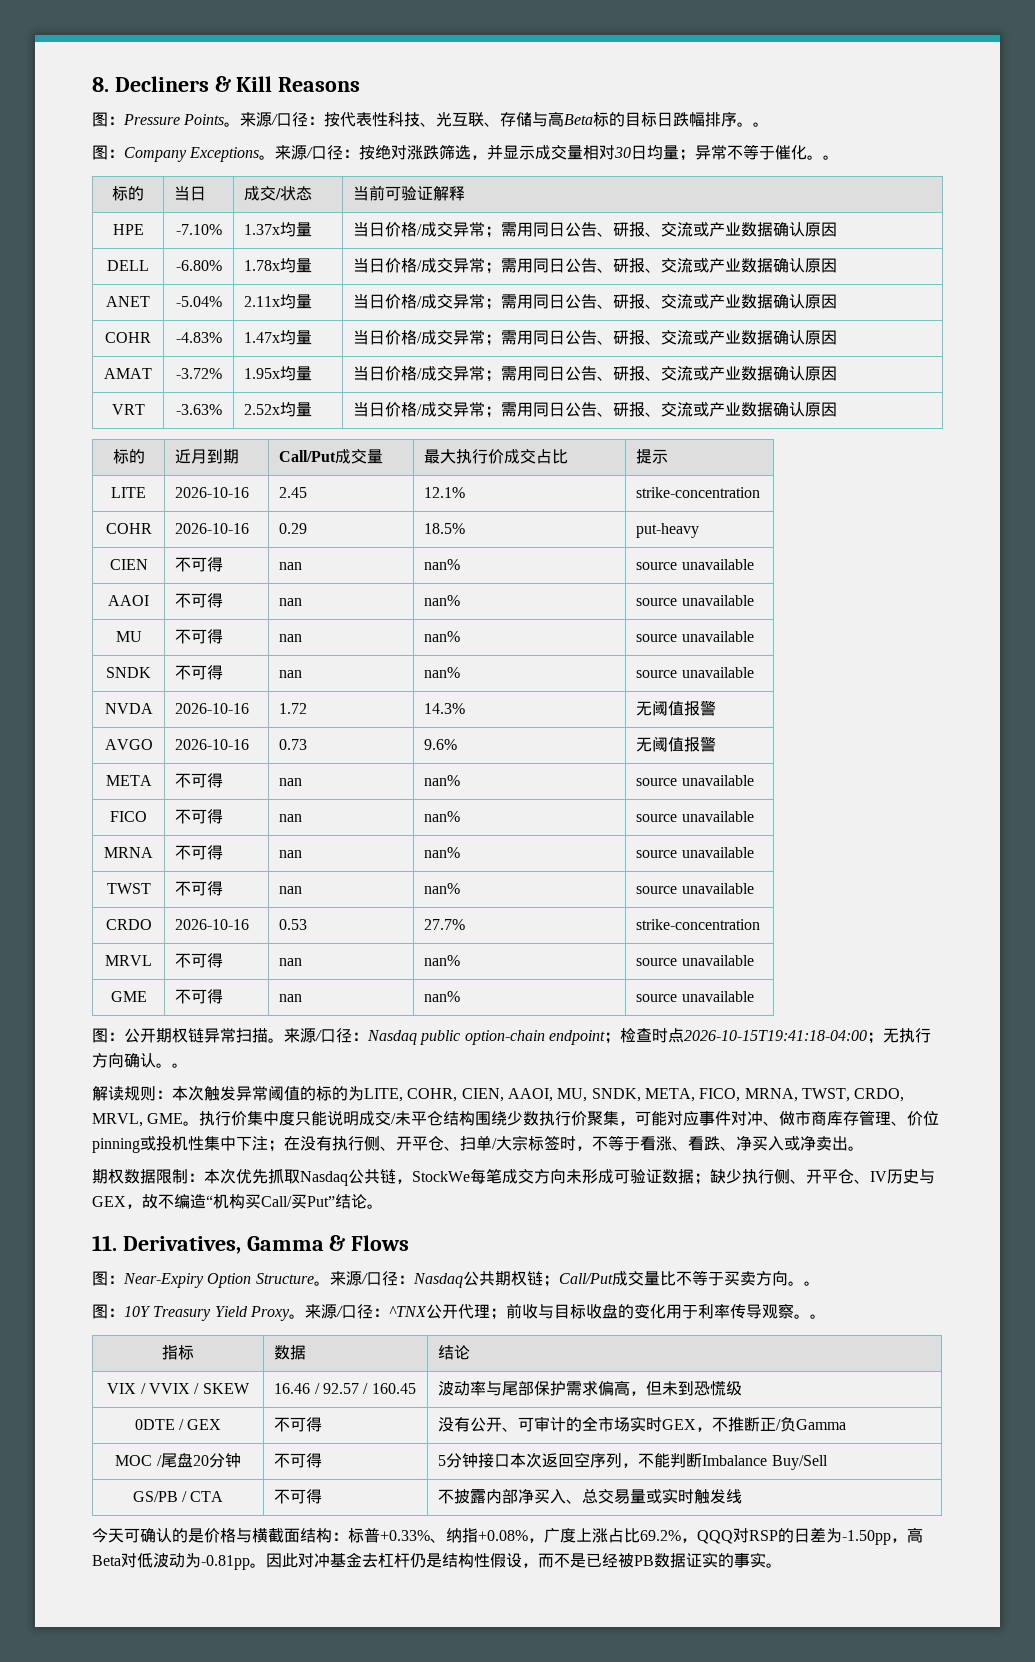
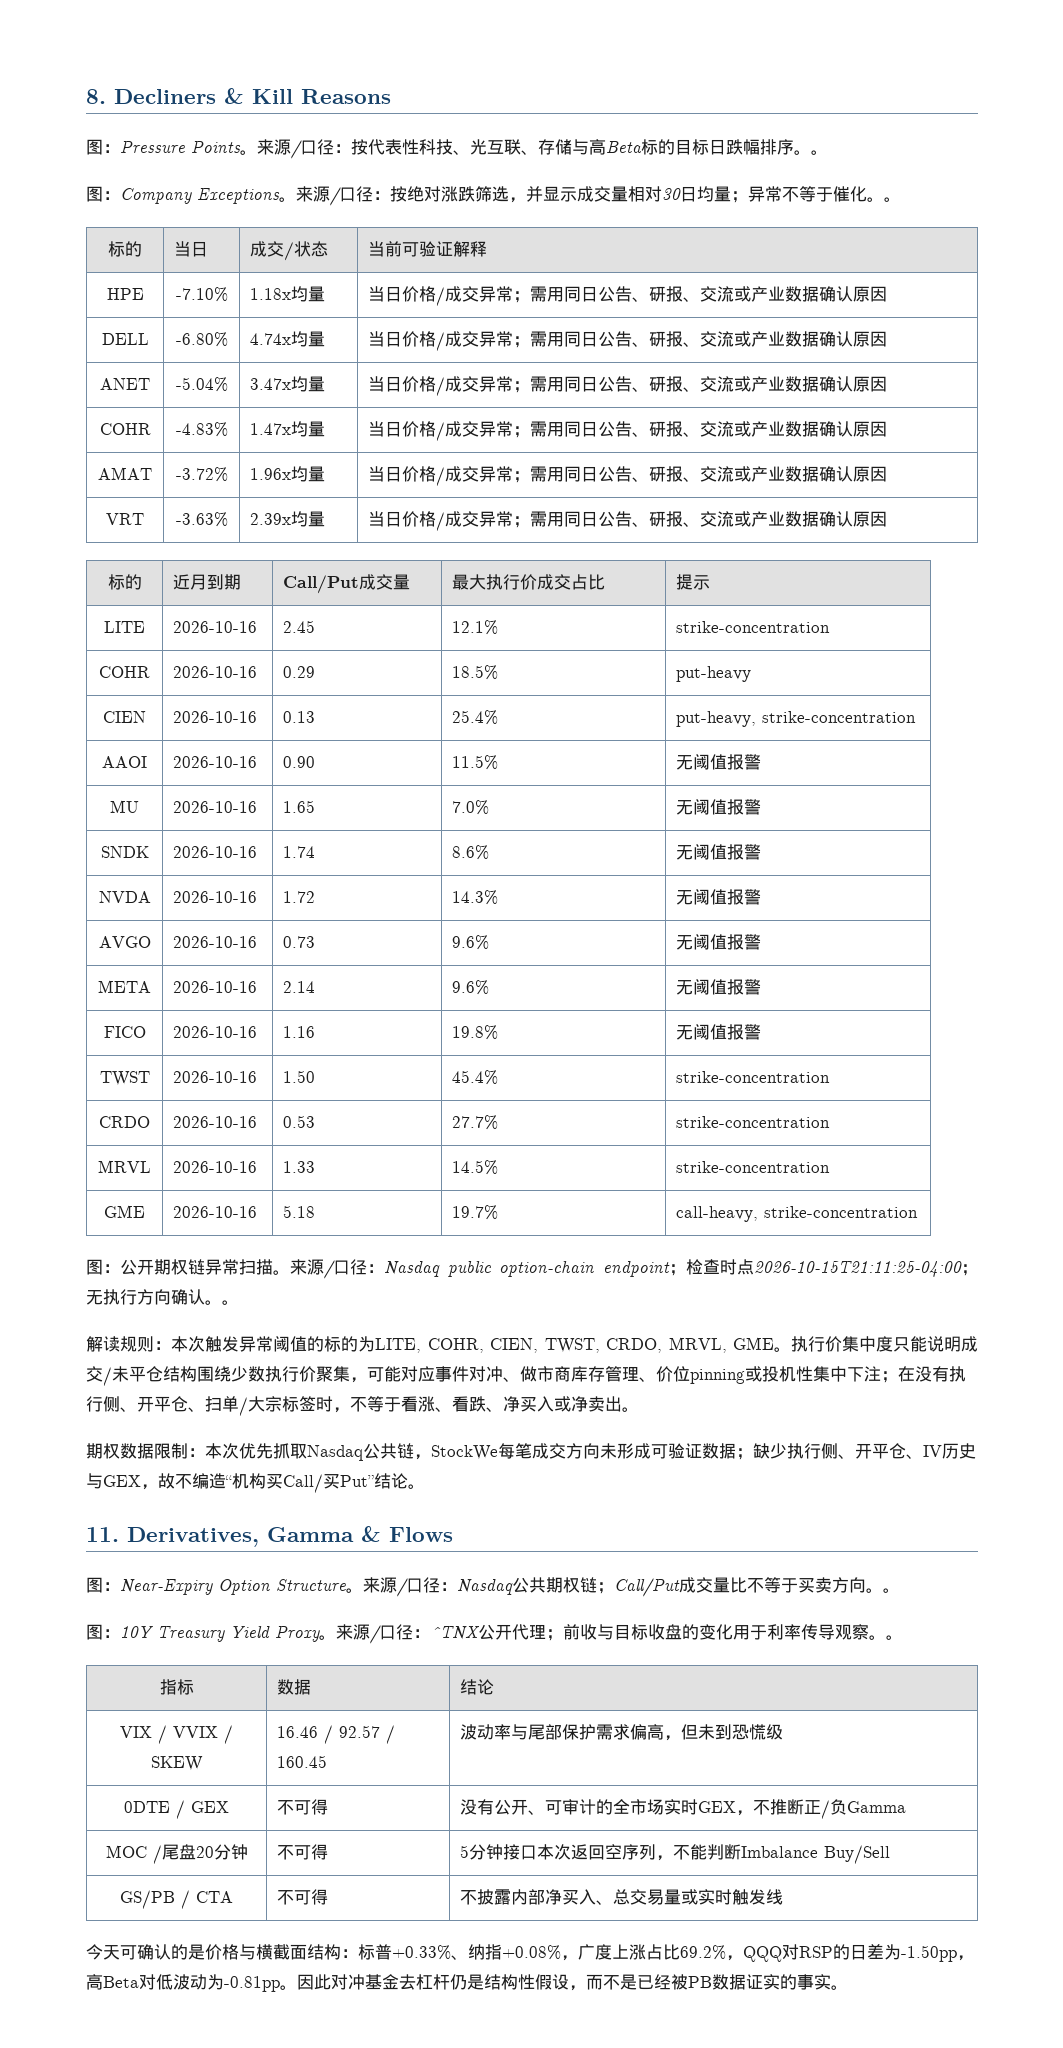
[244,224,281,235] 1.37x -> [250,288,292,300] 1.18x
[244,260,281,271] 1.78x -> [250,333,292,345] 4.74x
[244,296,281,307] 2.11x -> [250,378,292,390] 3.47x
[244,368,281,379] 1.95x -> [250,468,292,480] 1.96x
[244,404,281,415] 2.52x -> [250,513,292,525] 2.39x
[175,557,224,572] [279,562,303,570] [424,559,461,570] [636,559,754,570] [108,595,149,606] [175,593,224,608] [279,598,303,606] [424,595,461,606] [636,595,754,606] [115,631,142,642] [175,629,224,644] [279,634,303,642] [424,631,461,642] [636,631,754,642] [106,667,151,678] [175,665,224,680] [279,670,303,678] [424,667,461,678] [636,667,754,678] 不可得 | nan | nan% | source unavailable // AAOI | 不可得 | nan | nan% | source unavailable // MU | 不可得 | nan | nan% | source unavailable // SNDK | 不可得 | nan | nan% | source unavailable -> [173,711,258,723] [283,711,316,723] [452,710,499,725] [676,711,917,727] [102,756,147,768] [173,756,258,768] [283,756,316,768] [452,755,499,770] [676,754,762,770] [110,800,139,813] [173,801,258,813] [283,800,316,813] [452,800,490,815] [676,799,762,815] [100,846,149,858] [173,846,258,858] [283,846,316,858] [452,845,490,860] [676,844,762,860] 2026-10-16 | 0.13 | 25.4% | put-heavy, strike-concentration // AAOI | 2026-10-16 | 0.90 | 11.5% | 无阈值报警 // MU | 2026-10-16 | 1.65 | 7.0% | 无阈值报警 // SNDK | 2026-10-16 | 1.74 | 8.6% | 无阈值报警
[175,773,224,788] [279,778,303,786] [424,775,461,786] [636,775,754,786] [110,811,147,822] [175,809,224,824] [279,814,303,822] [424,811,461,822] [636,811,754,822] [104,847,153,858] [175,845,224,860] [279,850,303,858] [424,847,461,858] [636,847,754,858] [106,883,151,894] [175,881,224,896] [279,886,303,894] [424,883,461,894] [636,883,754,894] 不可得 | nan | nan% | source unavailable // FICO | 不可得 | nan | nan% | source unavailable // MRNA | 不可得 | nan | nan% | source unavailable // TWST | 不可得 | nan | nan% | source unavailable -> [173,981,258,993] [283,981,316,993] [452,980,490,995] [676,979,762,995] [103,1026,146,1038] [173,1026,258,1038] [283,1026,316,1038] [452,1025,499,1040] [676,1024,762,1040] [99,1071,150,1086] [173,1071,258,1083] [283,1070,316,1083] [452,1070,499,1085] [676,1071,831,1083] 2026-10-16 | 2.14 | 9.6% | 无阈值报警 // FICO | 2026-10-16 | 1.16 | 19.8% | 无阈值报警 // TWST | 2026-10-16 | 1.50 | 45.4% | strike-concentration
[175,953,224,968] [279,958,303,966] [424,955,461,966] [636,955,754,966] [110,991,147,1002] [175,989,224,1004] [279,994,303,1002] [424,991,461,1002] [636,991,754,1002] 不可得 | nan | nan% | source unavailable // GME | 不可得 | nan | nan% | source unavailable -> [173,1161,258,1173] [283,1161,316,1173] [452,1160,499,1175] [676,1161,831,1173] [104,1205,145,1218] [173,1206,258,1218] [283,1205,316,1218] [452,1205,499,1220] [676,1206,919,1222] 2026-10-16 | 1.33 | 14.5% | strike-concentration // GME | 2026-10-16 | 5.18 | 19.7% | call-heavy, strike-concentration
[683,1030,867,1041] 2026-10-15T19:41:18-04:00 -> [754,1261,962,1277] 2026-10-15T21:11:25-04:00
[507,1088,798,1102] AAOI, MU, SNDK, META, FICO, MRNA, -> (538, 1345) none

